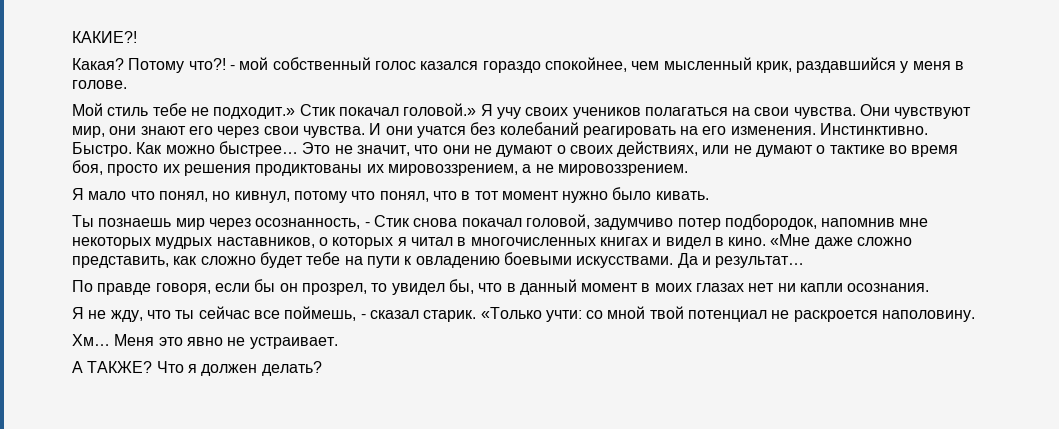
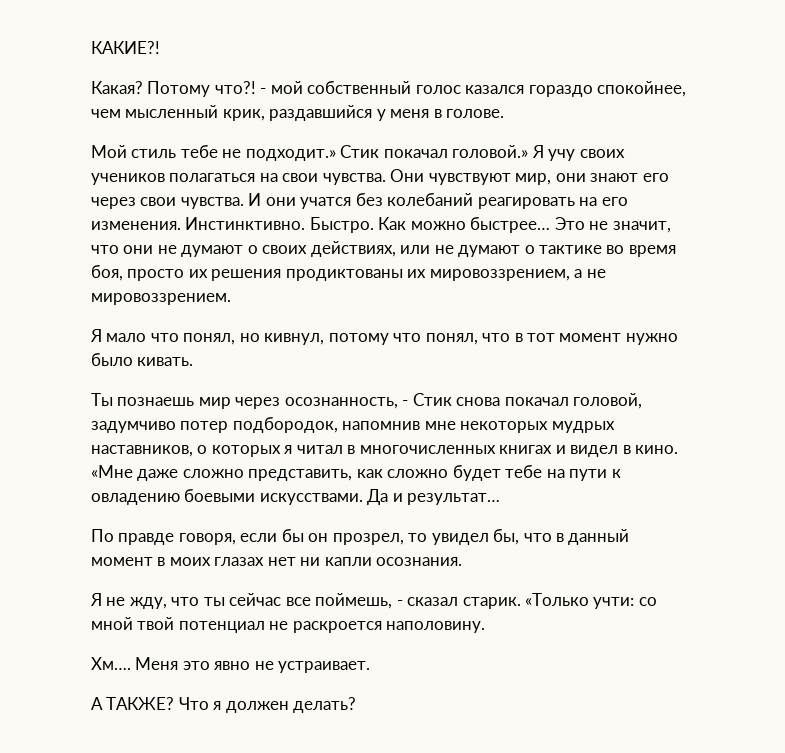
[72,334,110,346] Хм… -> [91,657,131,670] Хм….

